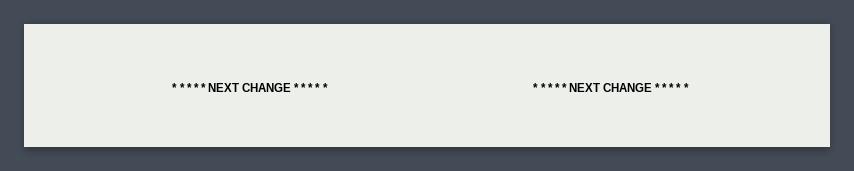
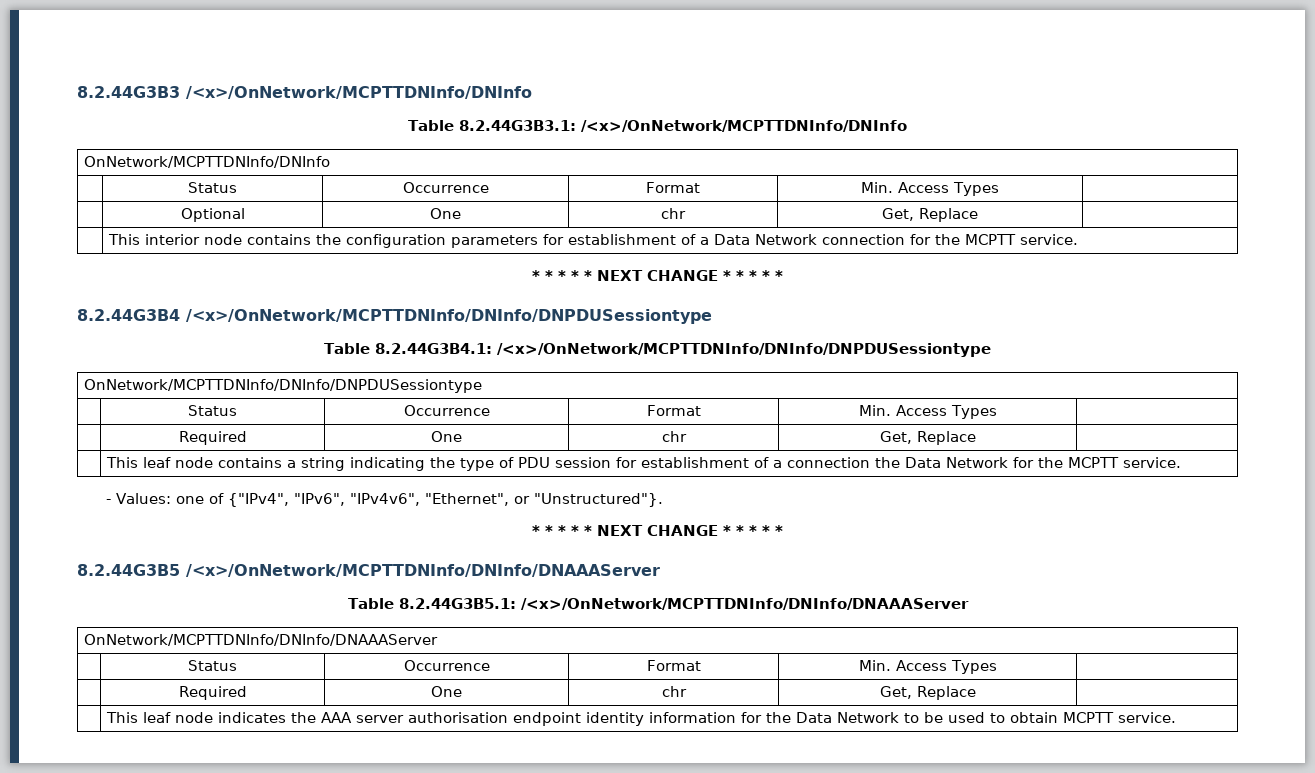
(172, 87) none -> [77,86,532,99] [408,120,907,132] [84,156,331,168] [188,182,237,193] [402,182,489,193] [646,182,700,193] [861,182,1000,196] [180,208,245,222] [430,208,461,219] [661,208,686,219] [882,208,978,222] [108,234,1079,248] 8.2.44G3B3 /<x>/OnNetwork/MCPTTDNInfo/DNInfo // Table 8.2.44G3B3.1: /<x>/OnNetwork/MCPTTDNInfo/DNInfo // OnNetwork/MCPTTDNInfo/DNInfo // | Status | Occurrence | Format | Min. Access Types | // | Optional | One | chr | Get, Replace | // | This interior node contains the configuration parameters for establishment of a Data Network connection for the MCPTT service. //
(328, 87) none -> [77,309,712,324] [324,343,991,357] [84,379,483,393] [188,405,237,416] [403,405,490,416] [646,405,701,416] [858,405,997,419] [178,431,247,445] [431,431,462,442] [661,431,687,442] [879,431,976,445] [106,457,1182,471] [105,493,663,507] // 8.2.44G3B4 /<x>/OnNetwork/MCPTTDNInfo/DNInfo/DNPDUSessiontype // Table 8.2.44G3B4.1: /<x>/OnNetwork/MCPTTDNInfo/DNInfo/DNPDUSessiontype // OnNetwork/MCPTTDNInfo/DNInfo/DNPDUSessiontype // | Status | Occurrence | Format | Min. Access Types | // | Required | One | chr | Get, Replace | // | This leaf node contains a string indicating the type of PDU session for establishment of a connection the Data Network for the MCPTT service. // - Values: one of {"IPv4", "IPv6", "IPv4v6", "Ethernet", or "Unstructured"}.
(689, 87) none -> [77,564,660,577] [347,598,969,610] [84,634,439,646] [188,660,237,671] [403,660,490,671] [646,660,701,671] [858,660,997,674] [178,686,247,700] [431,686,462,697] [661,686,687,697] [879,686,976,700] [106,712,1177,726] // 8.2.44G3B5 /<x>/OnNetwork/MCPTTDNInfo/DNInfo/DNAAAServer // Table 8.2.44G3B5.1: /<x>/OnNetwork/MCPTTDNInfo/DNInfo/DNAAAServer // OnNetwork/MCPTTDNInfo/DNInfo/DNAAAServer // | Status | Occurrence | Format | Min. Access Types | // | Required | One | chr | Get, Replace | // | This leaf node indicates the AAA server authorisation endpoint identity information for the Data Network to be used to obtain MCPTT service.

